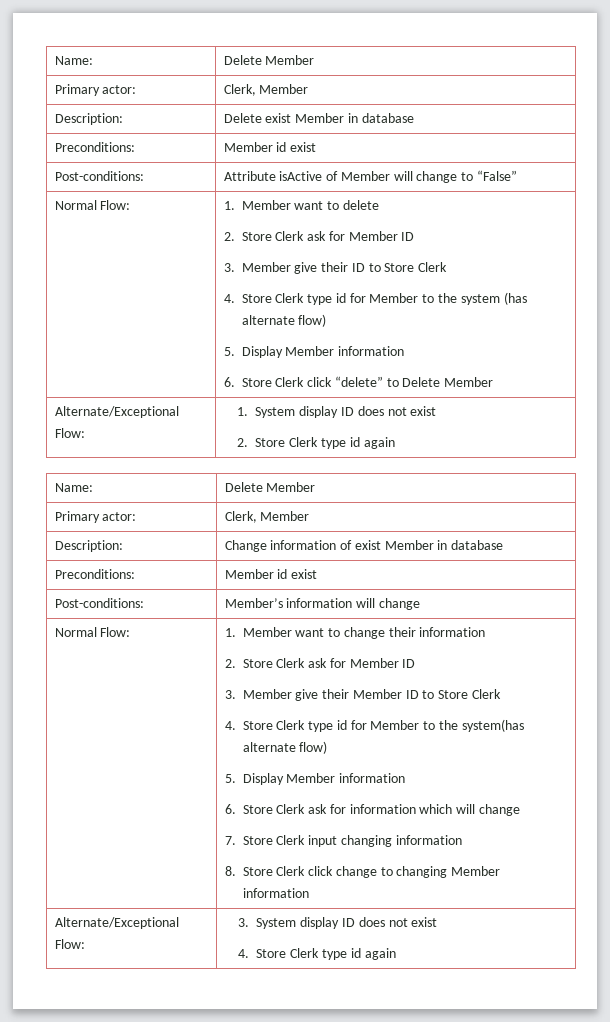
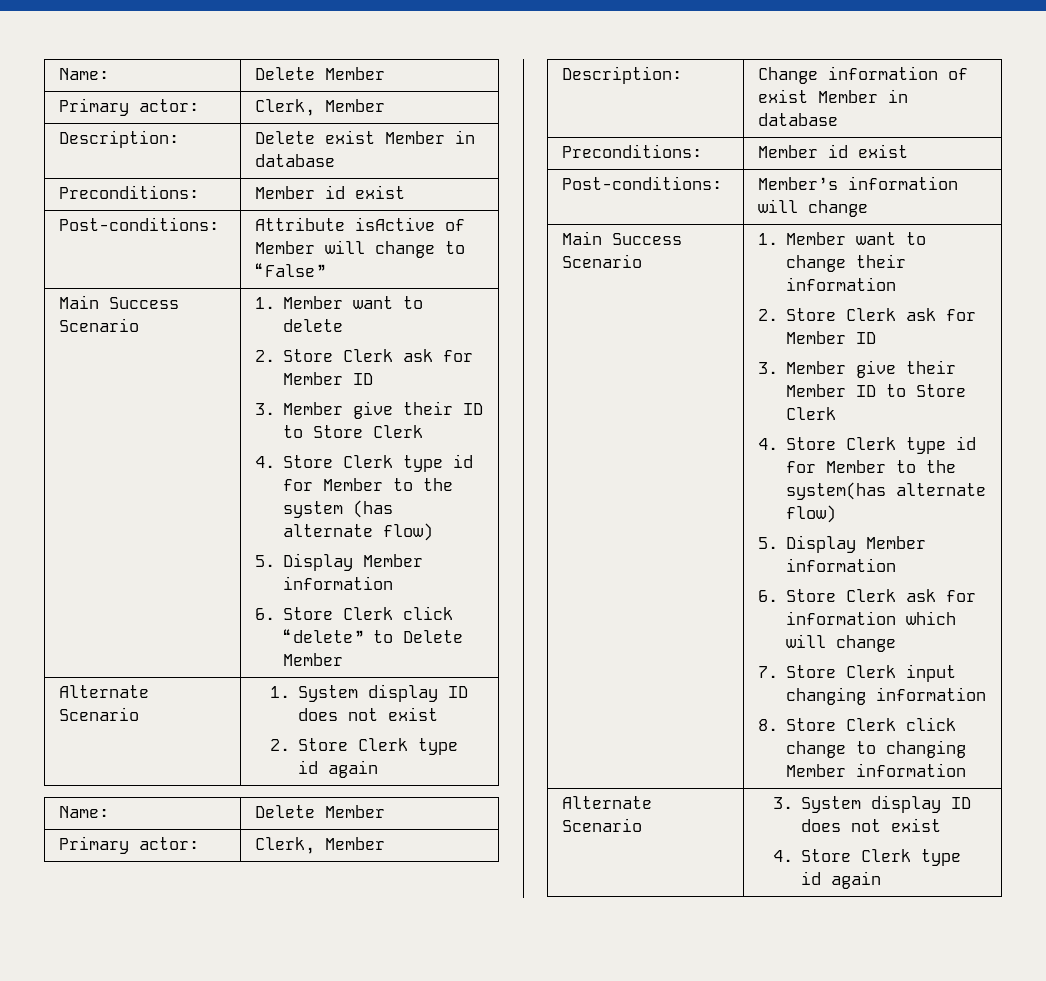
[54,200,131,210] Normal Flow: -> [58,295,179,309] [58,318,139,332] Main Success Scenario
[54,406,179,418] [54,428,85,438] Alternate/Exceptional Flow: -> [58,685,149,698] [58,707,139,721] Alternate Scenario
[54,627,131,637] Normal Flow: -> [561,231,682,245] [561,254,642,268] Main Success Scenario
[54,917,179,929] [54,939,85,949] Alternate/Exceptional Flow: -> [561,796,652,809] [561,818,642,832] Alternate Scenario

